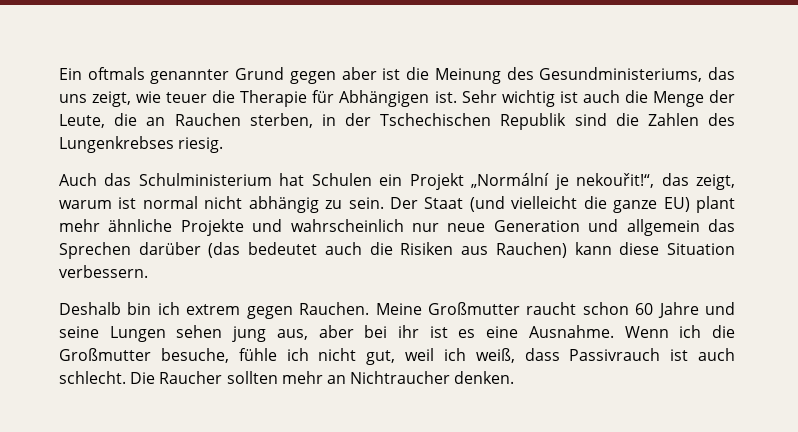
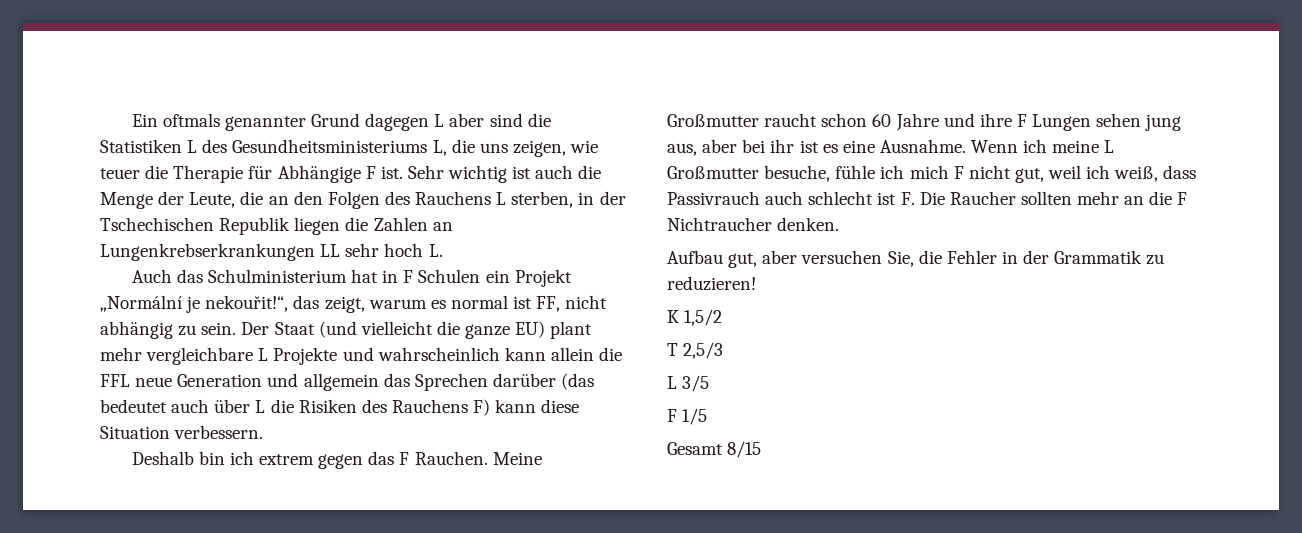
[289,67,736,84] [59,91,132,107] gegen aber ist die Meinung des Gesundministeriums, das uns zeigt, -> [365,113,551,131] [100,139,566,157] dagegen L aber sind die Statistiken L des Gesundheitsministeriums L, die uns zeigen,
[339,90,430,107] Abhängigen -> [277,165,376,183] Abhängige F
[174,113,241,126] Rauchen -> [293,191,507,209] den Folgen des Rauchens L
[574,113,607,126] sind -> [294,217,341,235] liegen
[708,113,735,126] [59,136,224,153] des Lungenkrebses riesig. -> [432,222,453,231] [100,243,443,261] an Lungenkrebserkrankungen LL sehr hoch L.
(305, 179) none -> [382,270,414,283] in F
[118,196,198,209] ist normal -> [430,295,561,312] es normal ist FF,
[108,219,173,232] ähnliche -> [146,347,269,365] vergleichbare L
[412,223,439,232] nur -> [504,347,623,361] [100,374,130,387] kann allein die FFL
[369,242,567,258] die Risiken aus Rauchen) -> [214,399,491,416] über L die Risiken des Rauchens F)
(293, 312) none -> [368,451,410,465] das F
[59,326,99,338] seine -> [979,113,1027,127] ihre F
[711,325,735,338] die -> [1052,140,1115,153] meine L
(309, 354) none -> [909,165,964,179] mich F
[670,348,735,361] [59,371,126,384] ist auch schlecht. -> [765,191,915,205] auch schlecht ist F.
(346, 379) none -> [1149,191,1188,205] die F
(515, 377) none -> [667,250,1165,268] [667,276,756,291] [667,309,723,326] [667,342,724,359] [667,375,710,392] [667,408,708,425] [667,441,762,458] // Aufbau gut, aber versuchen Sie, die Fehler in der Grammatik zu reduzieren! // K 1,5/2 // T 2,5/3 // L 3/5 // F 1/5 // Gesamt 8/15

